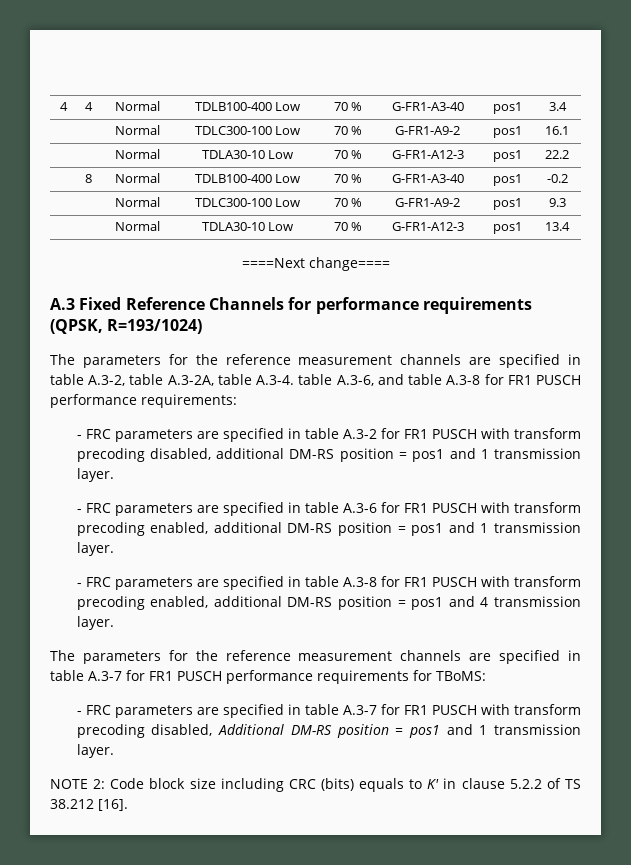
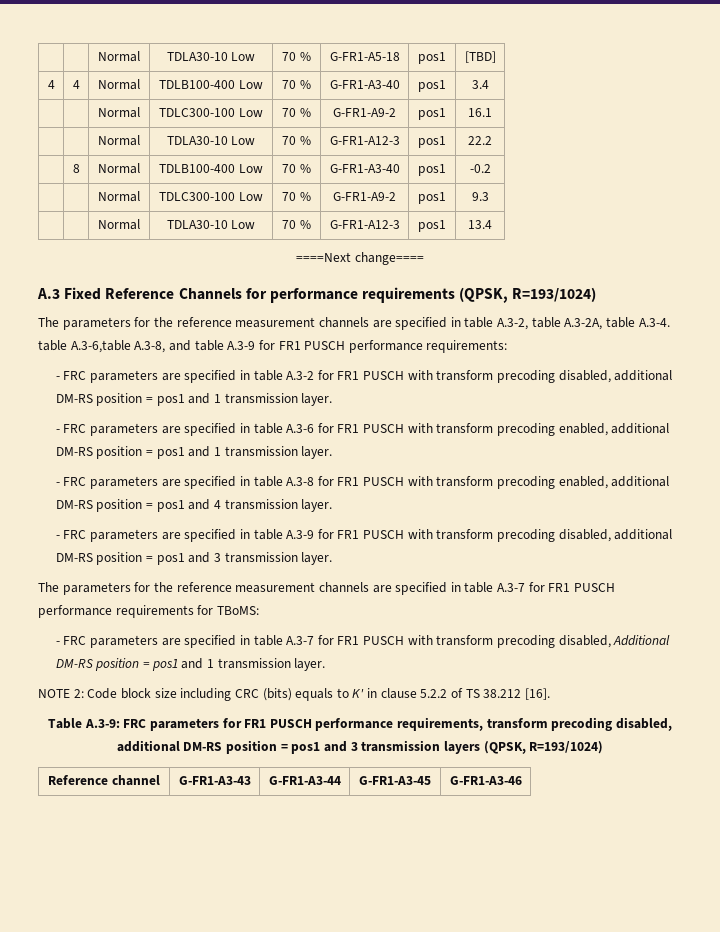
(59, 106) none -> [98,51,140,62] [166,52,256,61] [282,52,311,61] [329,52,400,61] [418,52,446,64] [464,51,496,63] | | Normal | TDLA30-10 Low | 70 % | G-FR1-A5-18 | pos1 | [TBD] //
[336,375,374,386] A.3-6, -> [70,340,166,353] A.3-6,table A.3-8,
[446,375,481,385] A.3-8 -> [227,341,256,350] A.3-9
(114, 623) none -> [55,529,673,542] [55,552,333,565] // - FRC parameters are specified in table A.3-9 for FR1 PUSCH with transform precoding disabled, additional DM-RS position = pos1 and 3 transmission layer.
(128, 805) none -> [47,717,673,731] [116,740,604,754] [48,775,160,786] [178,776,251,785] [268,776,341,785] [359,776,431,785] [449,776,522,785] // Table A.3-9: FRC parameters for FR1 PUSCH performance requirements, transform precoding disabled, additional DM-RS position = pos1 and 3 transmission layers (QPSK, R=193/1024) // Reference channel | G-FR1-A3-43 | G-FR1-A3-44 | G-FR1-A3-45 | G-FR1-A3-46

